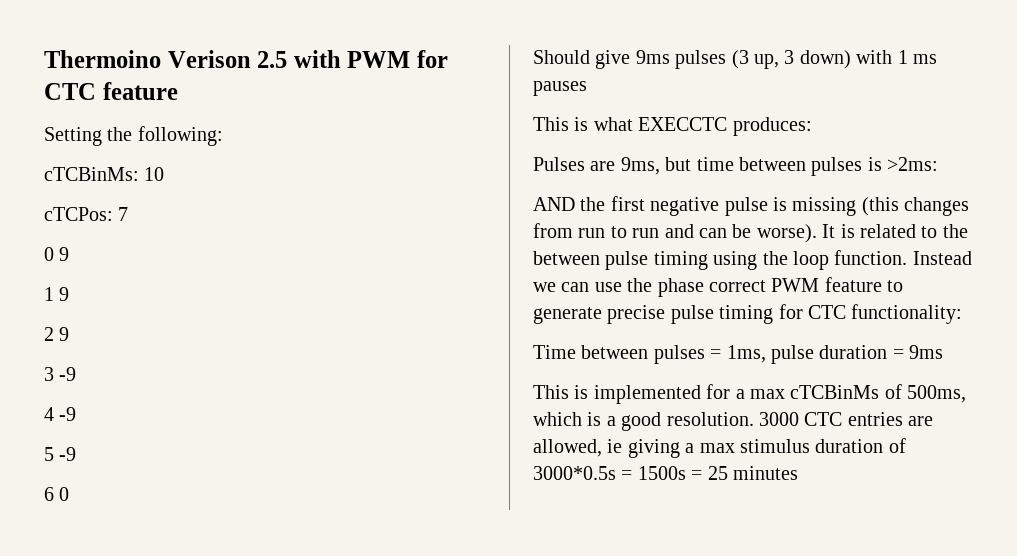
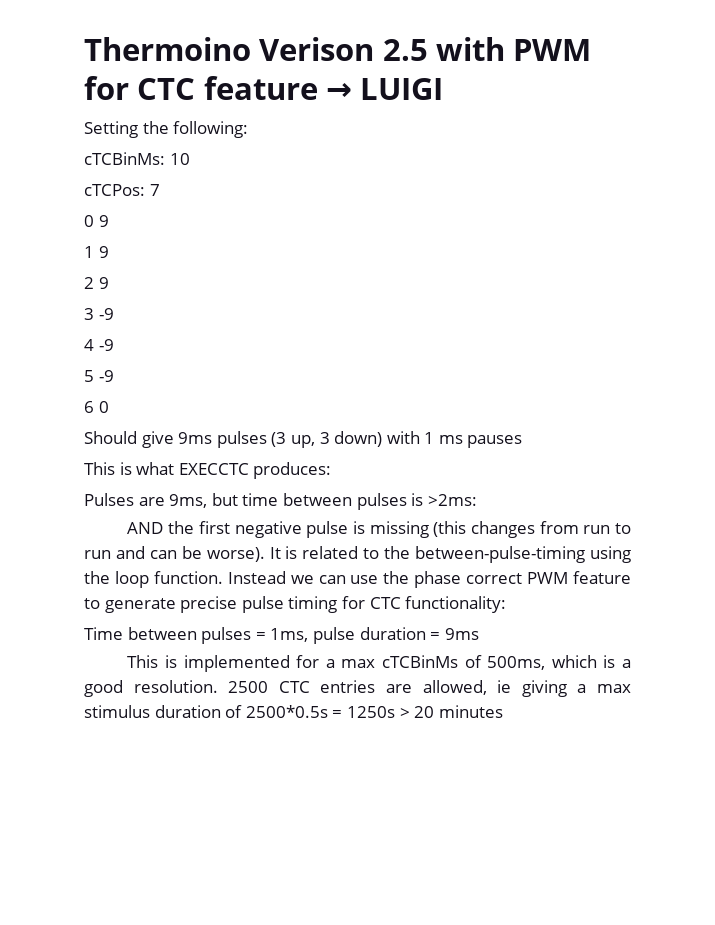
(178, 91) none -> [326,78,444,100] → LUIGI
[533,251,708,270] between pulse timing -> [415,546,586,563] between-pulse-timing
[759,412,799,426] 3000 -> [228,681,269,693] 2500
[533,466,728,480] 3000*0.5s = 1500s = 25 -> [245,705,435,718] 2500*0.5s = 1250s > 20

